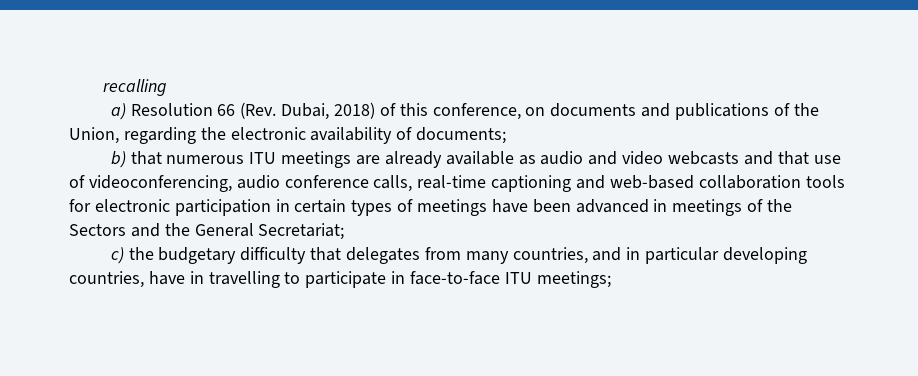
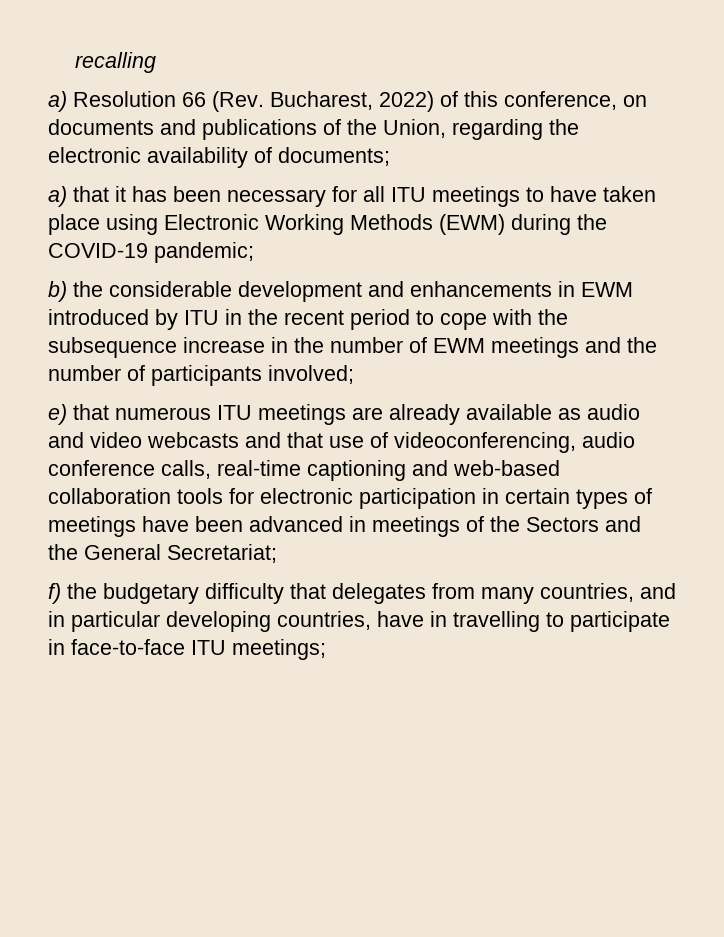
[281,102,375,120] Dubai, 2018) -> [270,91,434,112] Bucharest, 2022)
[110,151,126,168] b) -> [48,186,656,207] [48,214,607,235] [48,242,254,263] [48,281,633,302] [48,309,568,330] [48,337,657,358] [48,365,354,386] [48,404,67,425] a) that it has been necessary for all ITU meetings to have taken place using Electronic Working Methods (EWM) during the COVID-19 pandemic; // b) the considerable development and enhancements in EWM introduced by ITU in the recent period to cope with the subsequence increase in the number of EWM meetings and the number of participants involved; // e)
[110,247,124,264] c) -> [48,583,61,604] f)

